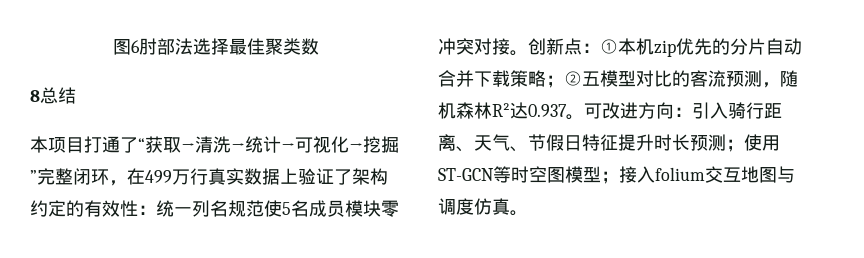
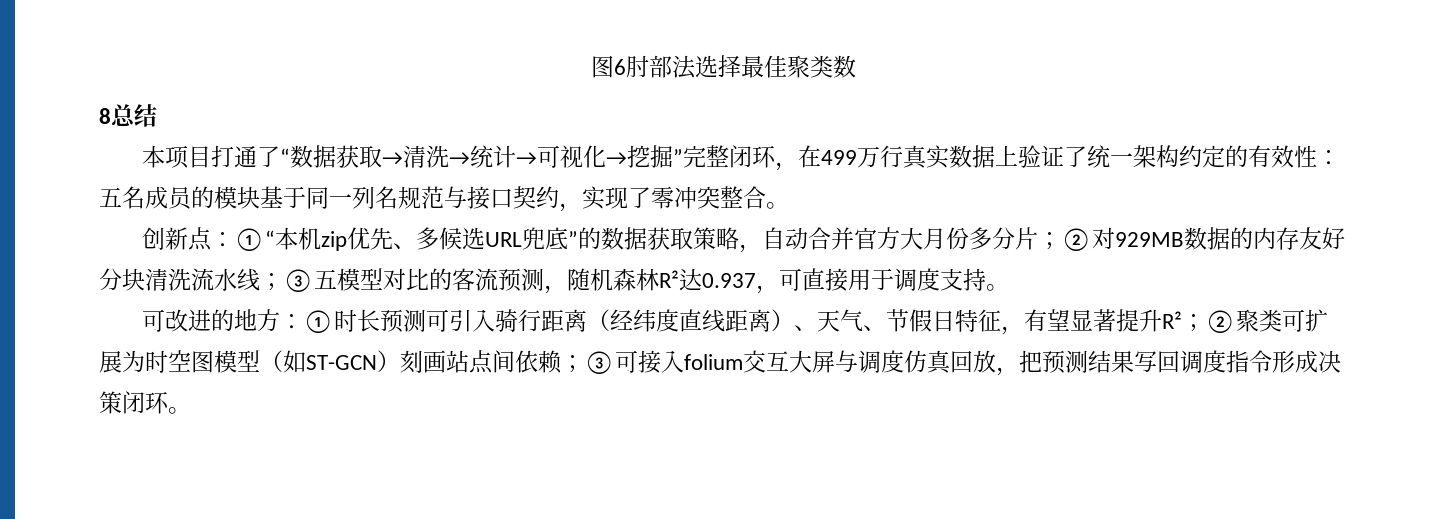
(145, 144) none -> [289,145,336,168] 数据
(352, 177) none -> [1086,145,1133,168] 统一
[156,200,399,217] [438,38,528,56] 统一列名规范使5名成员模块零冲突对接。 -> [99,186,789,212] 五名成员的模块基于同一列名规范与接口契约，实现了零冲突整合。 //
[600,39,618,54] ① -> [233,228,275,251] ①“
[712,38,802,55] [438,70,582,88] 的分片自动合并下载策略；② -> [392,227,1345,253] [99,268,314,292] 、多候选URL兜底”的数据获取策略，自动合并官方大月份多分片；②对929MB数据的内存友好分块清洗流水线；③
[566,102,782,120] [438,134,456,151] 。可改进方向：引入骑行距离 -> [756,268,1009,294] [141,309,794,333] ，可直接用于调度支持。 // 可改进的地方：①时长预测可引入骑行距离（经纬度直线距离）
[618,134,780,152] [438,166,619,184] 提升时长预测；使用ST-GCN等时空图模型； -> [1000,309,1328,335] [99,350,638,374] ，有望显著提升R²；②聚类可扩展为时空图模型（如ST-GCN）刻画站点间依赖；③可
[741,166,777,183] 地图 -> [789,350,835,373] 大屏
(510, 206) none -> [950,350,1341,376] [99,391,169,414] 回放，把预测结果写回调度指令形成决策闭环

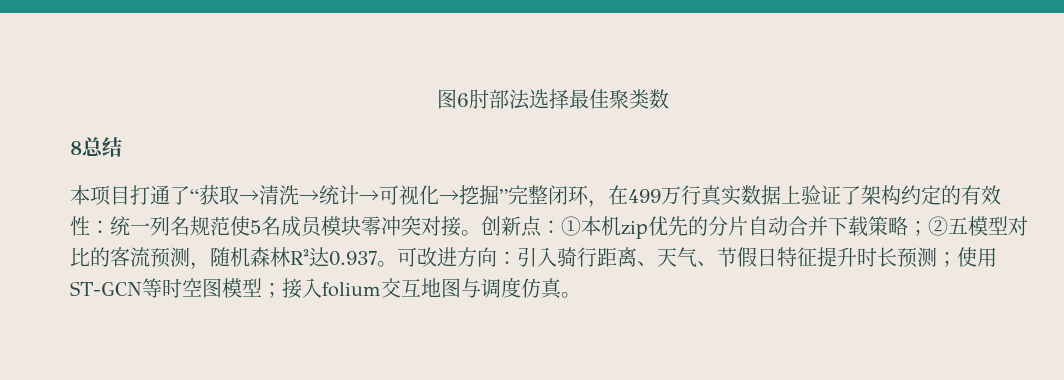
[289,145,336,168] 数据 -> (199, 196) none
[1086,145,1133,168] 统一 -> (861, 195) none
[99,186,789,212] 五名成员的模块基于同一列名规范与接口契约，实现了零冲突整合。 // -> [110,216,481,237] 统一列名规范使5名成员模块零冲突对接。
[233,228,275,251] ①“ -> [561,216,581,236] ①
[392,227,1345,253] [99,268,314,292] 、多候选URL兜底”的数据获取策略，自动合并官方大月份多分片；②对929MB数据的内存友好分块清洗流水线；③ -> [688,216,948,237] 的分片自动合并下载策略；②
[756,268,1009,294] [141,309,794,333] ，可直接用于调度支持。 // 可改进的地方：①时长预测可引入骑行距离（经纬度直线距离） -> [377,247,637,267] 。可改进方向：引入骑行距离
[1000,309,1328,335] [99,350,638,374] ，有望显著提升R²；②聚类可扩展为时空图模型（如ST-GCN）刻画站点间依赖；③可 -> [817,247,997,268] [70,278,282,298] 提升时长预测；使用ST-GCN等时空图模型；
[789,350,835,373] 大屏 -> [421,278,461,298] 地图
[950,350,1341,376] [99,391,169,414] 回放，把预测结果写回调度指令形成决策闭环 -> (562, 288) none

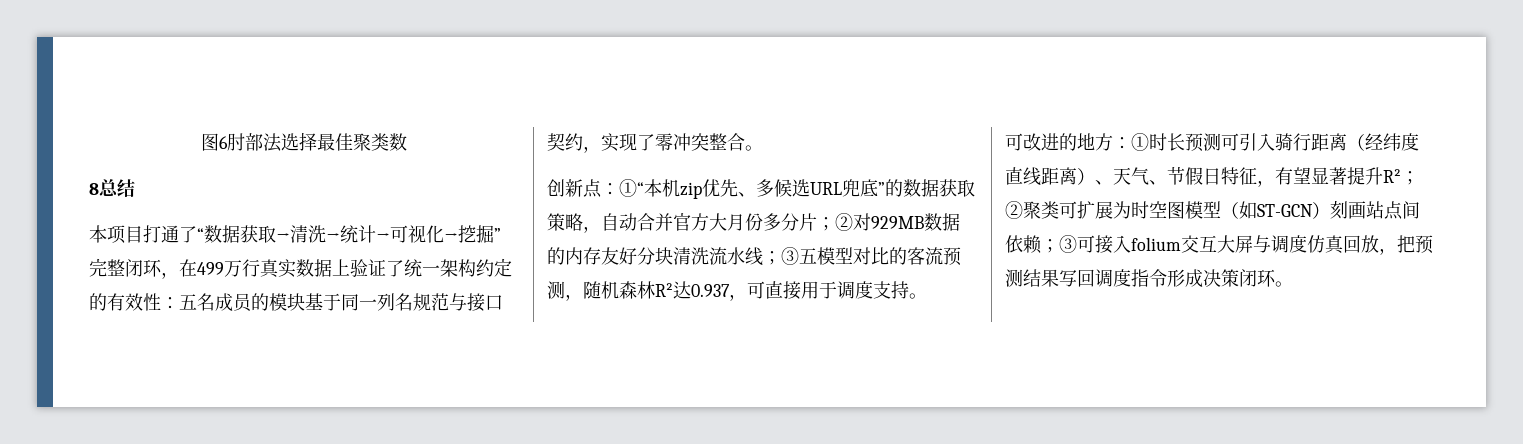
(199, 196) none -> [204,225,240,243] 数据
(861, 195) none -> [404,259,440,277] 统一
[110,216,481,237] 统一列名规范使5名成员模块零冲突对接。 -> [179,293,503,312] [547,133,763,153] 五名成员的模块基于同一列名规范与接口契约，实现了零冲突整合。 //
[561,216,581,236] ① -> [619,179,644,197] ①“
[688,216,948,237] 的分片自动合并下载策略；② -> [738,179,975,197] [547,213,960,233] [547,247,799,266] 、多候选URL兜底”的数据获取策略，自动合并官方大月份多分片；②对929MB数据的内存友好分块清洗流水线；③
[377,247,637,267] 。可改进方向：引入骑行距离 -> [729,281,927,301] [1005,133,1419,152] [1005,167,1095,186] ，可直接用于调度支持。 // 可改进的地方：①时长预测可引入骑行距离（经纬度直线距离）
[817,247,997,268] [70,278,282,298] 提升时长预测；使用ST-GCN等时空图模型； -> [1257,167,1419,187] [1005,200,1420,220] [1005,235,1095,254] ，有望显著提升R²；②聚类可扩展为时空图模型（如ST-GCN）刻画站点间依赖；③可
[421,278,461,298] 地图 -> [1217,235,1253,253] 大屏
(562, 288) none -> [1343,235,1433,255] [1005,269,1276,287] 回放，把预测结果写回调度指令形成决策闭环

